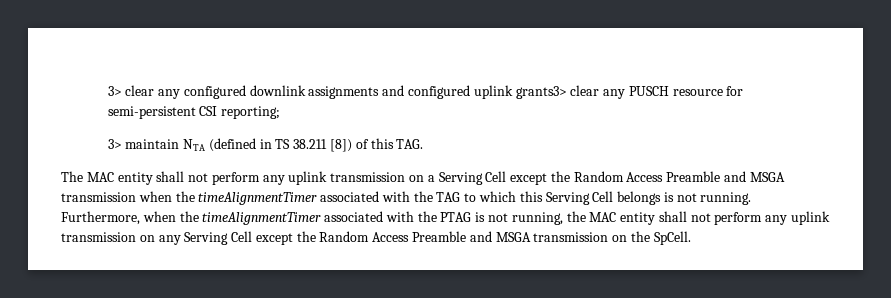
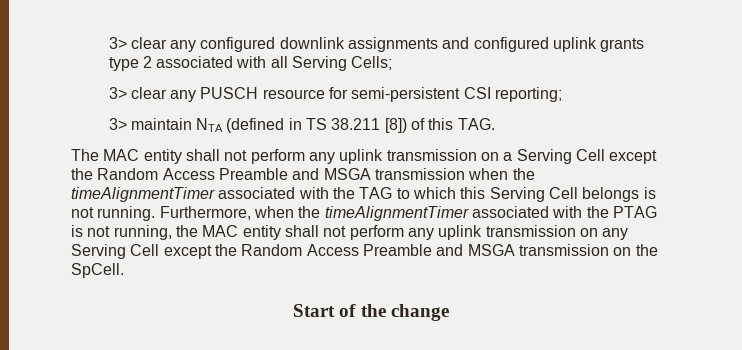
[515,86,567,99] grants3> -> [600,38,645,52] [108,56,393,71] [108,87,127,99] grants type 2 associated with all Serving Cells; // 3>
(691, 238) none -> [293,304,449,321] // Start of the change

